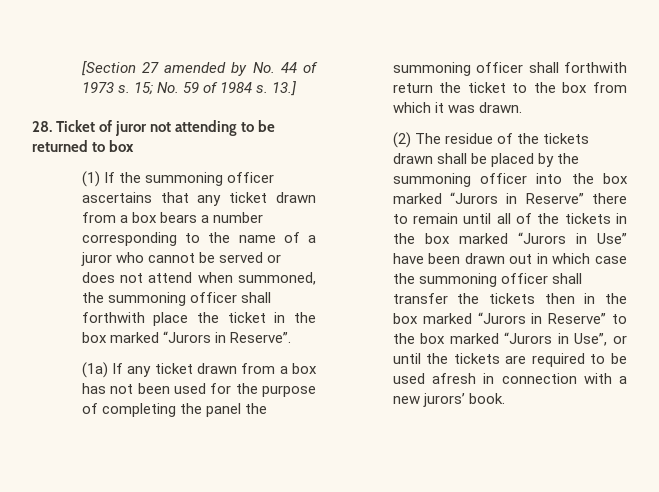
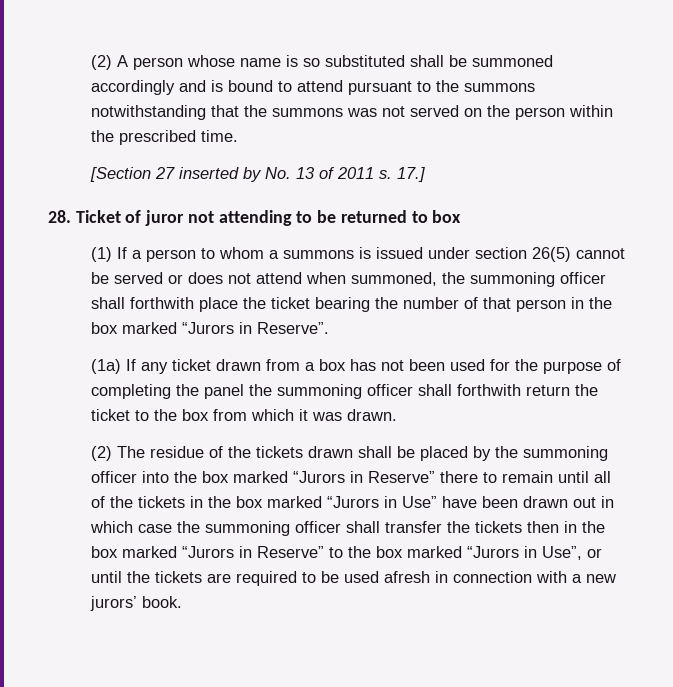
(81, 68) none -> [90,55,553,70] [90,80,535,95] [90,105,613,120] [90,130,238,145] (2) A person whose name is so substituted shall be summoned accordingly and is bound to attend pursuant to the summons notwithstanding that the summons was not served on the person within the prescribed time. //
[164,62,227,73] amended -> [178,167,239,179] inserted
[280,62,318,73] [81,81,297,96] 44 of 1973 s. 15; No. 59 of 1984 s. 13.] -> [295,167,425,182] 13 of 2011 s. 17.]
[118,172,275,186] [81,192,316,206] [81,212,264,223] [81,232,316,246] [80,252,144,266] the summoning officer ascertains that any ticket drawn from a box bears a number corresponding to the name of a juror who -> [131,247,571,262] a person to whom a summons is issued under section 26(5)
(266, 317) none -> [314,297,566,312] bearing the number of that person

